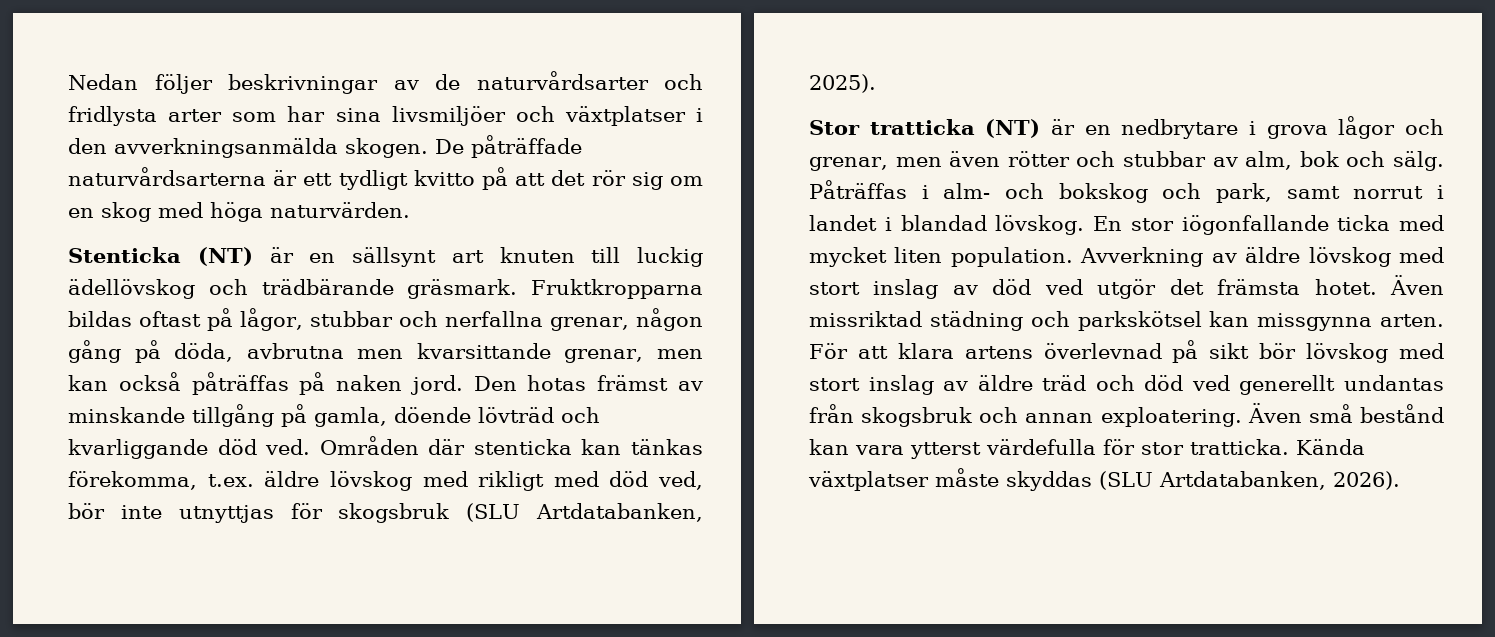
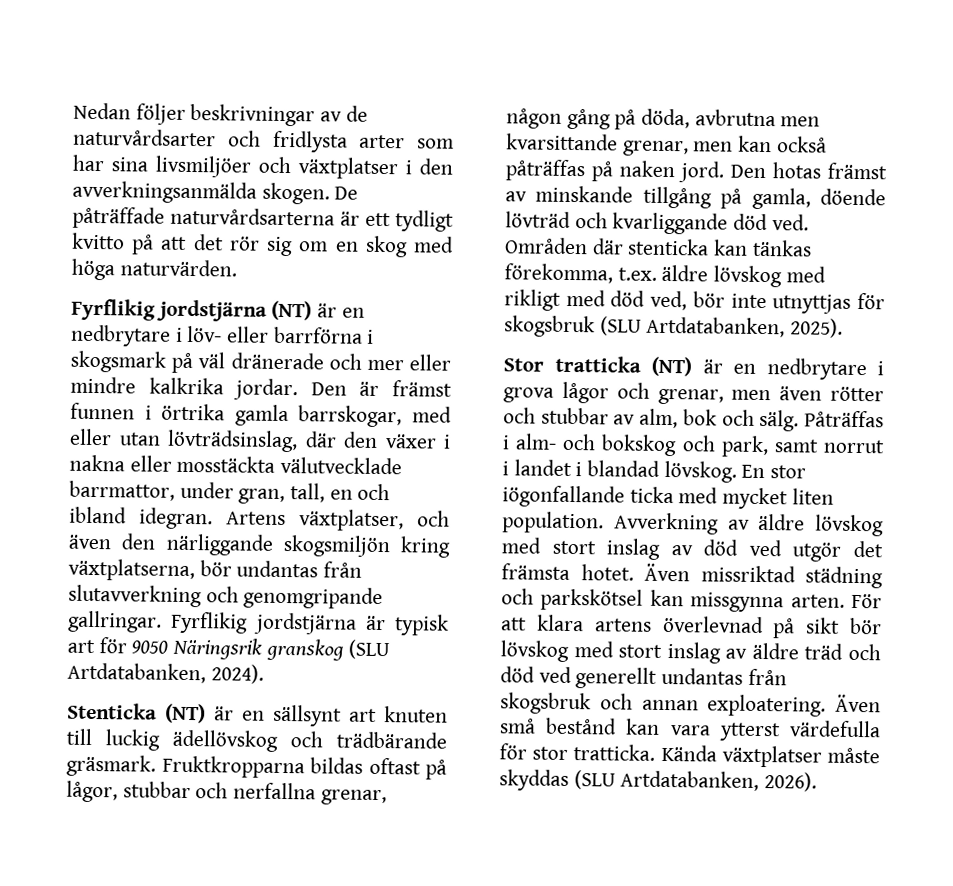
(410, 210) none -> [71,298,365,322] [70,324,375,347] [70,350,452,374] [70,376,452,401] [70,402,452,428] [69,428,451,453] [69,454,403,475] [69,480,391,505] [69,506,450,532] [68,533,451,558] [68,558,363,582] [68,584,384,610] [68,610,449,636] [67,637,391,661] [67,662,264,684] // Fyrflikig jordstjärna (NT) är en nedbrytare i löv- eller barrförna i skogsmark på väl dränerade och mer eller mindre kalkrika jordar. Den är främst funnen i örtrika gamla barrskogar, med eller utan lövträdsinslag, där den växer i nakna eller mosstäckta välutvecklade barrmattor, under gran, tall, en och ibland idegran. Artens växtplatser, och även den närliggande skogsmiljön kring växtplatserna, bör undantas från slutavverkning och genomgripande gallringar. Fyrflikig jordstjärna är typisk art för 9050 Näringsrik granskog (SLU Artdatabanken, 2024).

